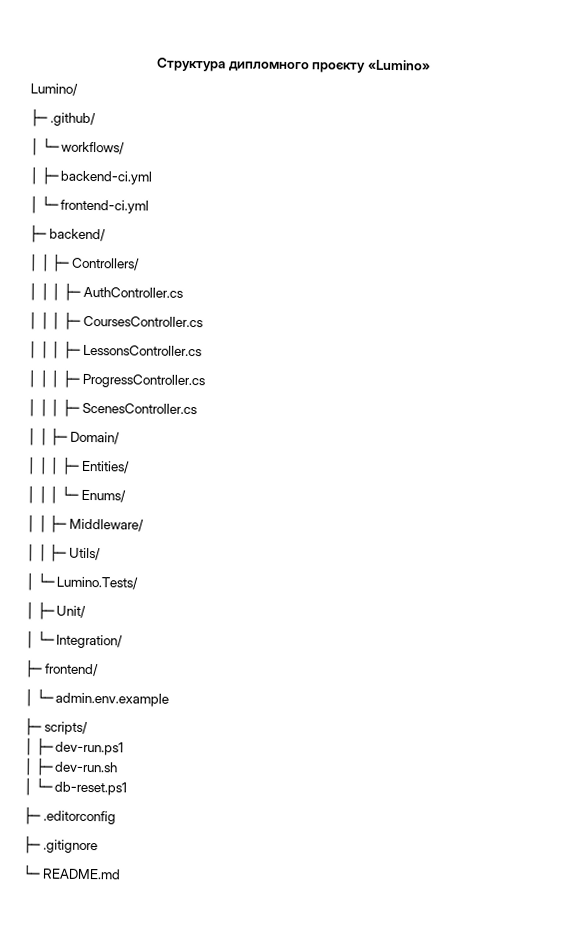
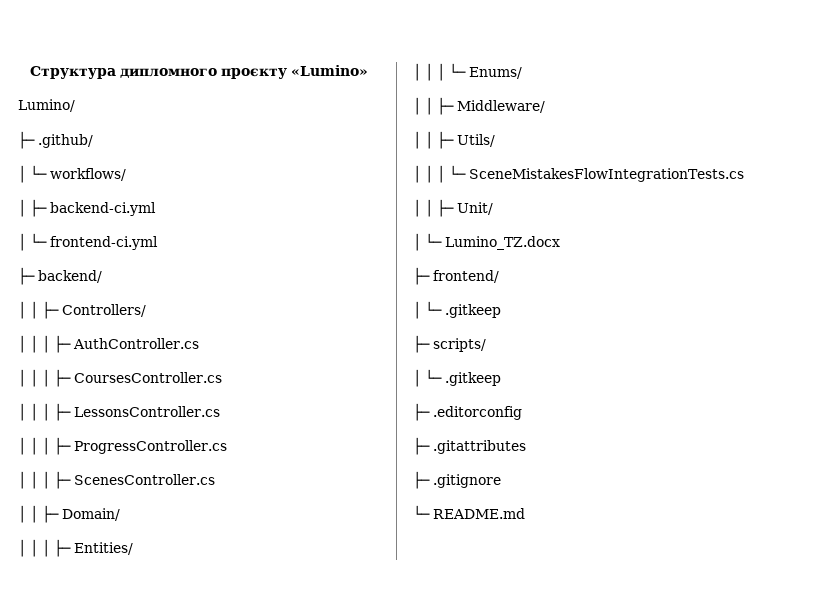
[36,572,139,590] [25,601,34,620] └─ Lumino.Tests/ // │ -> [425,165,744,183] [413,199,433,217] │ │ └─ SceneMistakesFlowIntegrationTests.cs // │ │
[56,634,124,649] Integration/ -> [445,236,560,250] Lumino_TZ.docx
[55,692,170,707] admin.env.example -> [445,304,501,318] .gitkeep
[24,737,125,756] [23,757,119,776] [23,777,128,796] // │ ├─ dev-run.ps1 // │ ├─ dev-run.sh // │ └─ db-reset.ps1 -> [413,369,501,387] // │ └─ .gitkeep
(116, 817) none -> [413,437,526,455] // ├─ .gitattributes

